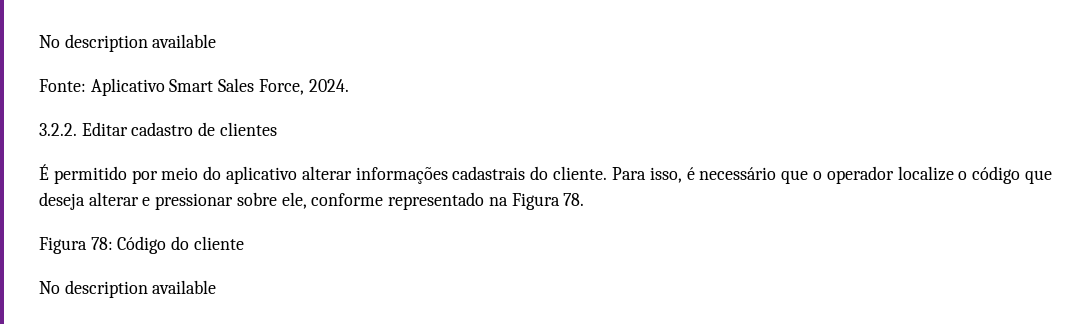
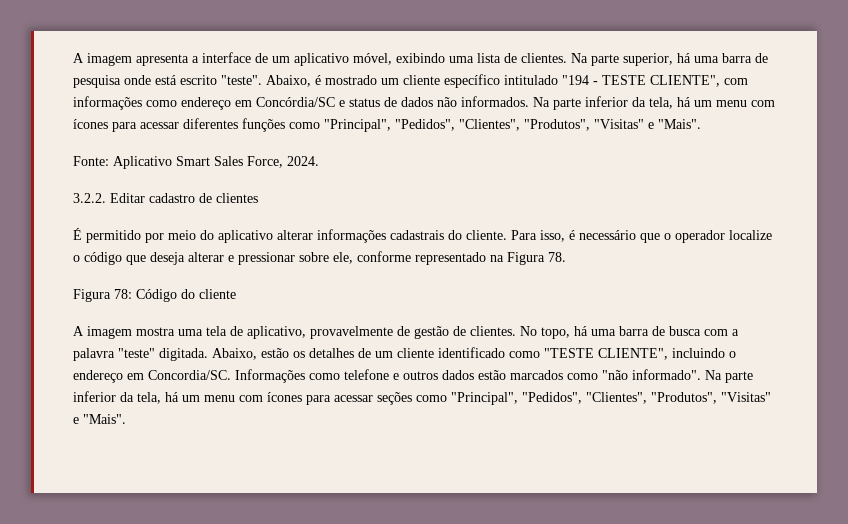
[39,34,217,52] No description available -> [73,52,768,66] [73,74,748,88] [73,96,775,110] [73,118,701,132] A imagem apresenta a interface de um aplicativo móvel, exibindo uma lista de clientes. Na parte superior, há uma barra de pesquisa onde está escrito "teste". Abaixo, é mostrado um cliente específico intitulado "194 - TESTE CLIENTE", com informações como endereço em Concórdia/SC e status de dados não informados. Na parte inferior da tela, há um menu com ícones para acessar diferentes funções como "Principal", "Pedidos", "Clientes", "Produtos", "Visitas" e "Mais".
[39,280,217,298] No description available -> [73,326,739,339] [73,347,736,361] [73,369,753,383] [73,391,771,405] [73,414,126,424] A imagem mostra uma tela de aplicativo, provavelmente de gestão de clientes. No topo, há uma barra de busca com a palavra "teste" digitada. Abaixo, estão os detalhes de um cliente identificado como "TESTE CLIENTE", incluindo o endereço em Concordia/SC. Informações como telefone e outros dados estão marcados como "não informado". Na parte inferior da tela, há um menu com ícones para acessar seções como "Principal", "Pedidos", "Clientes", "Produtos", "Visitas" e "Mais".

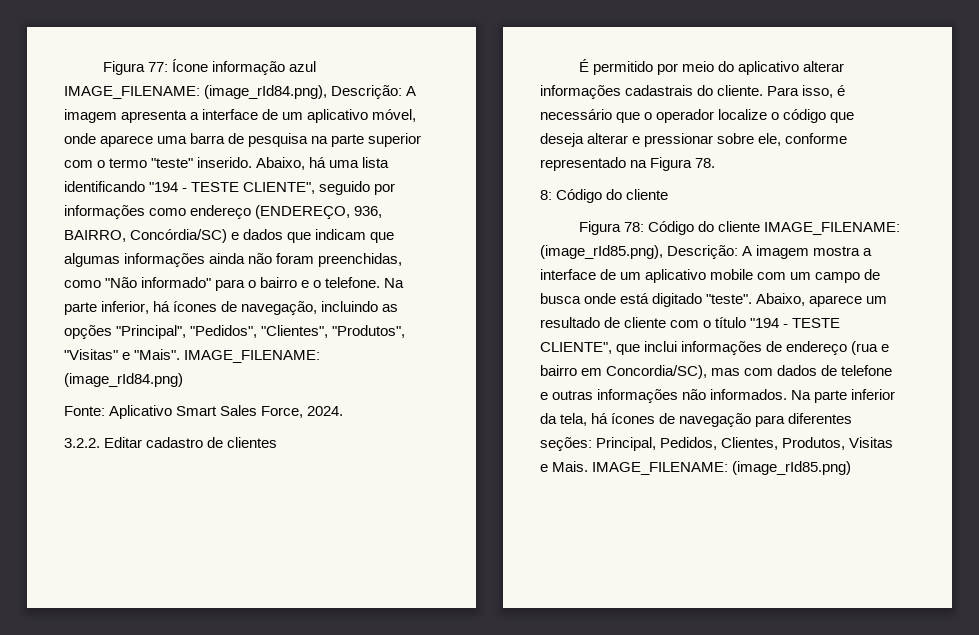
(73, 58) none -> [102,59,316,75] [64,85,403,99] Figura 77: Ícone informação azul IMAGE_FILENAME: (image_rId84.png), Descrição:
[396,53,768,66] [73,74,748,88] exibindo uma lista de clientes. Na parte superior, há uma barra de pesquisa onde está escrito "teste". Abaixo, é mostrado um cliente específico intitulado "194 - TESTE CLIENTE", com -> [64,133,422,147] [64,157,390,170] [64,181,396,195] onde aparece uma barra de pesquisa na parte superior com o termo "teste" inserido. Abaixo, há uma lista identificando "194 - TESTE CLIENTE", seguido por
[235,96,775,110] [73,118,701,132] em Concórdia/SC e status de dados não informados. Na parte inferior da tela, há um menu com ícones para acessar diferentes funções como "Principal", "Pedidos", "Clientes", "Produtos", "Visitas" e "Mais". -> [255,205,383,219] [64,229,395,243] [64,253,403,267] [64,277,405,291] [64,301,399,315] [64,325,406,339] [64,349,321,363] [64,373,183,387] (ENDEREÇO, 936, BAIRRO, Concórdia/SC) e dados que indicam que algumas informações ainda não foram preenchidas, como "Não informado" para o bairro e o telefone. Na parte inferior, há ícones de navegação, incluindo as opções "Principal", "Pedidos", "Clientes", "Produtos", "Visitas" e "Mais". IMAGE_FILENAME: (image_rId84.png)
(566, 257) none -> [540,189,669,203] // 8: Código do cliente
[73,326,739,339] [73,347,736,361] [73,369,753,383] [73,391,771,405] [73,414,126,424] // A imagem mostra uma tela de aplicativo, provavelmente de gestão de clientes. No topo, há uma barra de busca com a palavra "teste" digitada. Abaixo, estão os detalhes de um cliente identificado como "TESTE CLIENTE", incluindo o endereço em Concordia/SC. Informações como telefone e outros dados estão marcados como "não informado". Na parte inferior da tela, há um menu com ícones para acessar seções como "Principal", "Pedidos", "Clientes", "Produtos", "Visitas" e "Mais". -> [763,222,900,235] [540,245,873,259] [540,269,881,283] [540,293,888,307] [540,317,841,328] [540,341,890,355] [540,365,893,379] [540,389,896,403] [540,413,853,427] [540,437,894,451] [540,461,852,475] IMAGE_FILENAME: (image_rId85.png), Descrição: A imagem mostra a interface de um aplicativo mobile com um campo de busca onde está digitado "teste". Abaixo, aparece um resultado de cliente com o título "194 - TESTE CLIENTE", que inclui informações de endereço (rua e bairro em Concordia/SC), mas com dados de telefone e outras informações não informados. Na parte inferior da tela, há ícones de navegação para diferentes seções: Principal, Pedidos, Clientes, Produtos, Visitas e Mais. IMAGE_FILENAME: (image_rId85.png)

